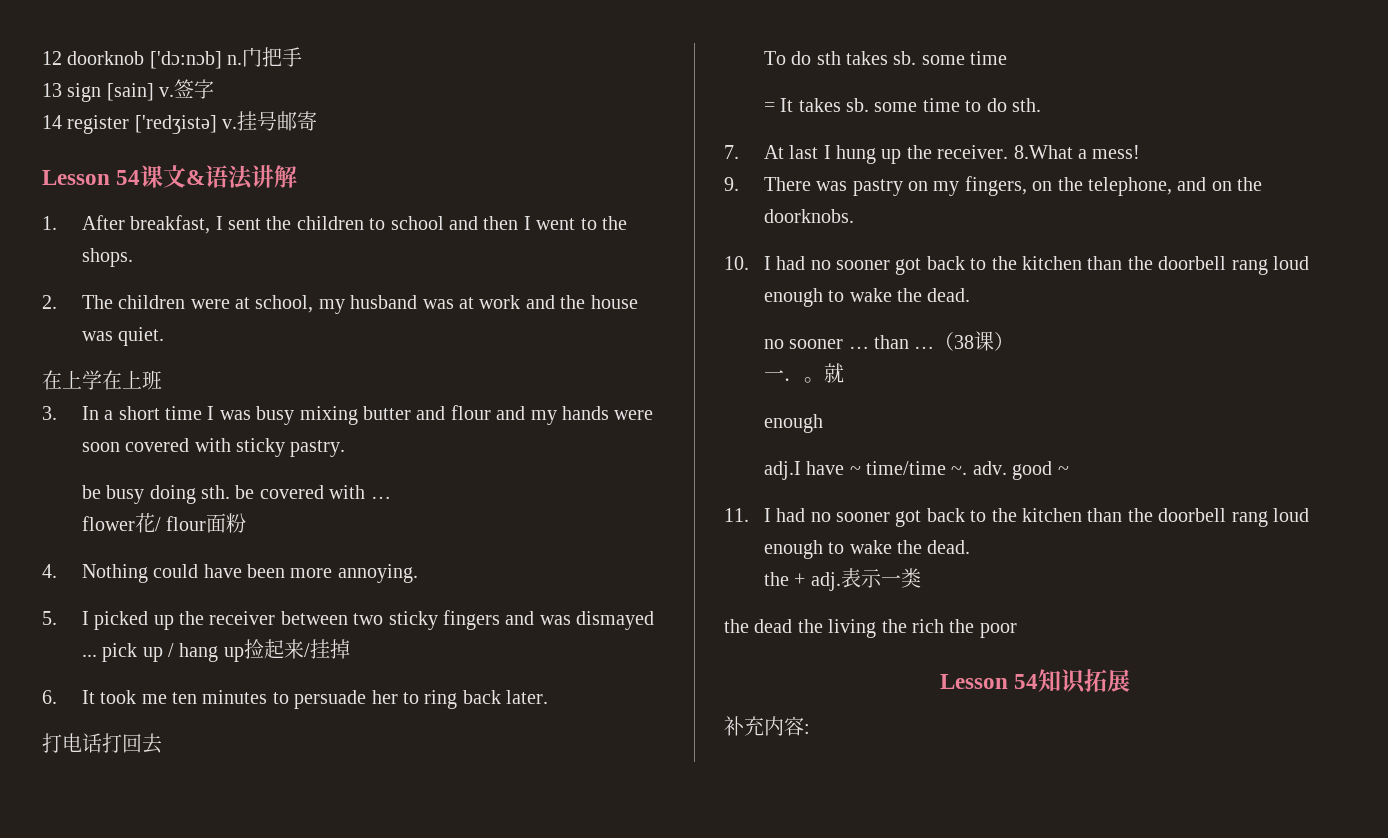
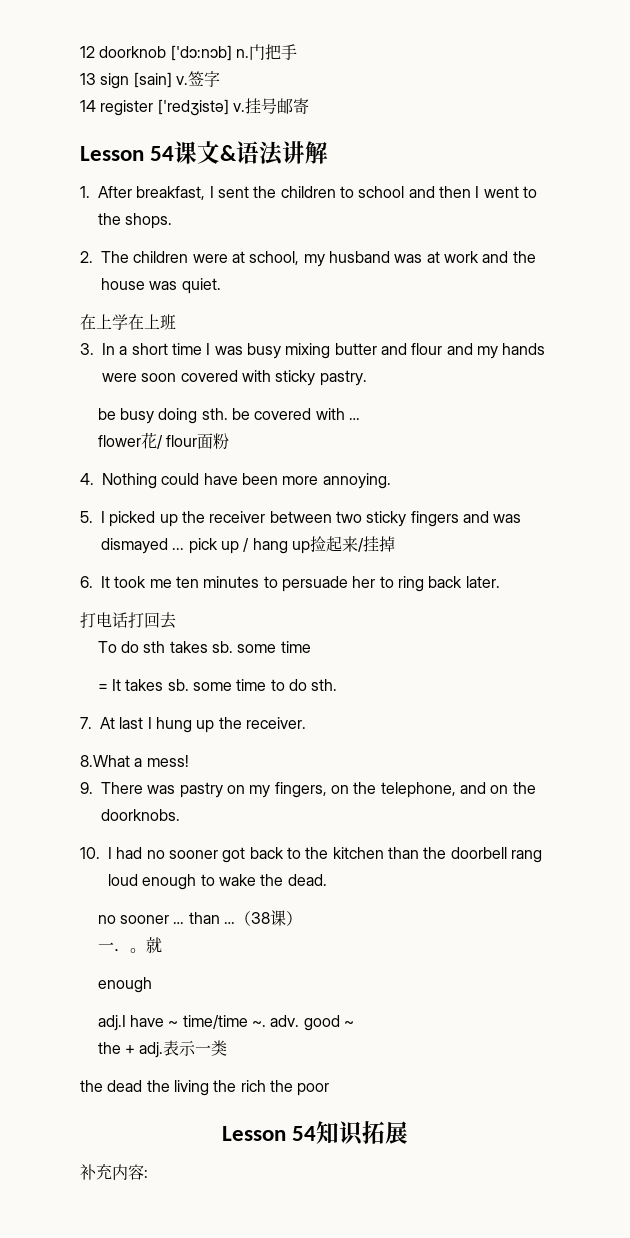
(1009, 152) none -> (306, 723) //
[724,508,1309,527] [763,540,971,559] // 11. I had no sooner got back to the kitchen than the doorbell rang loud enough to wake the dead. -> (355, 1024) none

